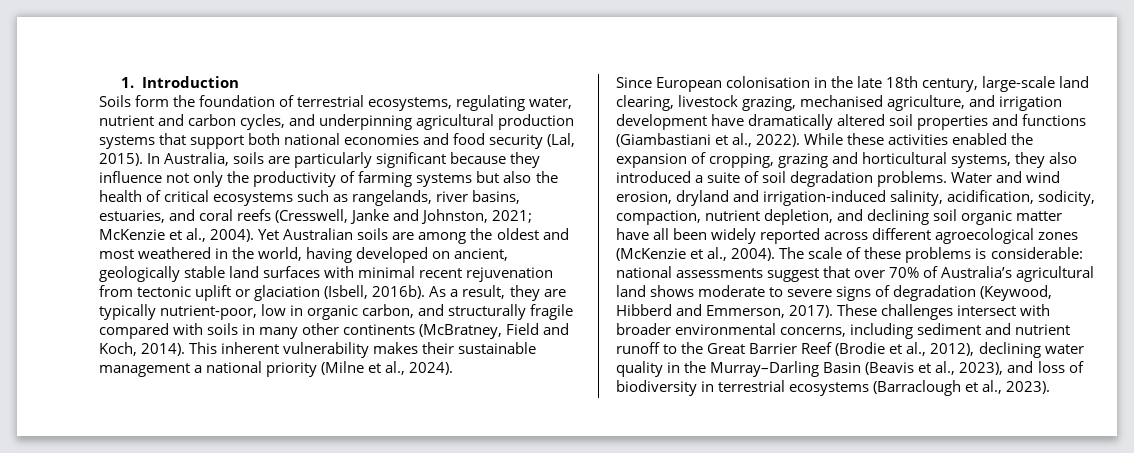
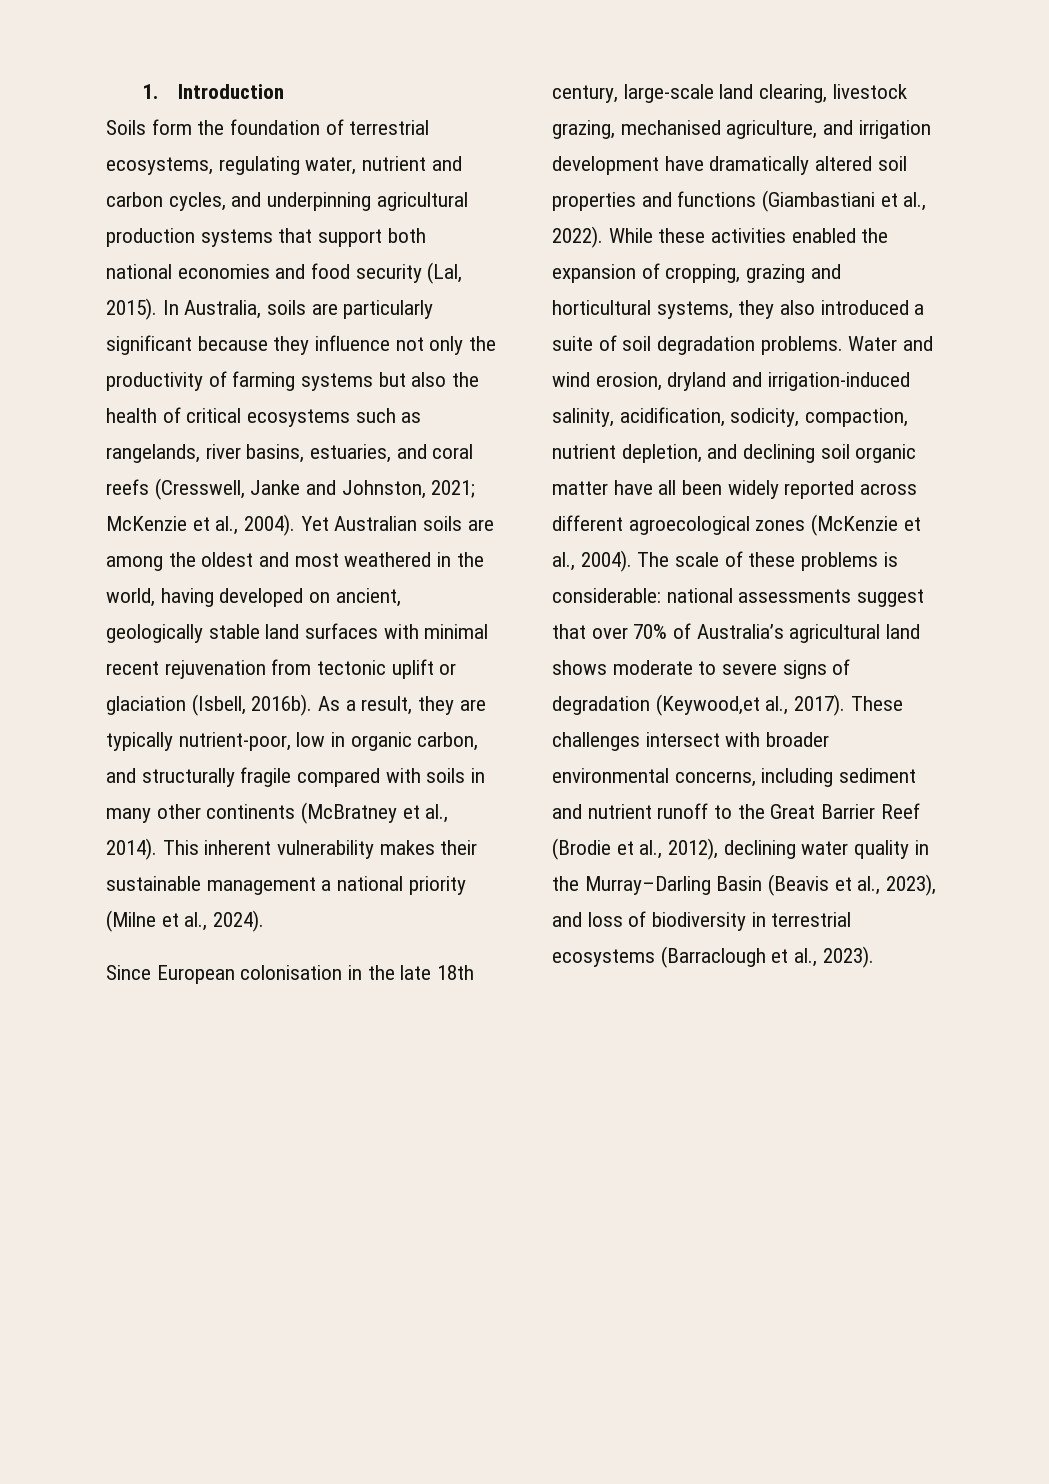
[419,323,570,339] [99,342,137,356] (McBratney, Field and Koch, -> [301,802,449,824] (McBratney et al.,
[980,285,1053,301] [616,304,786,318] (Keywood, Hibberd and Emmerson, -> [655,694,789,716] (Keywood,et al.,

